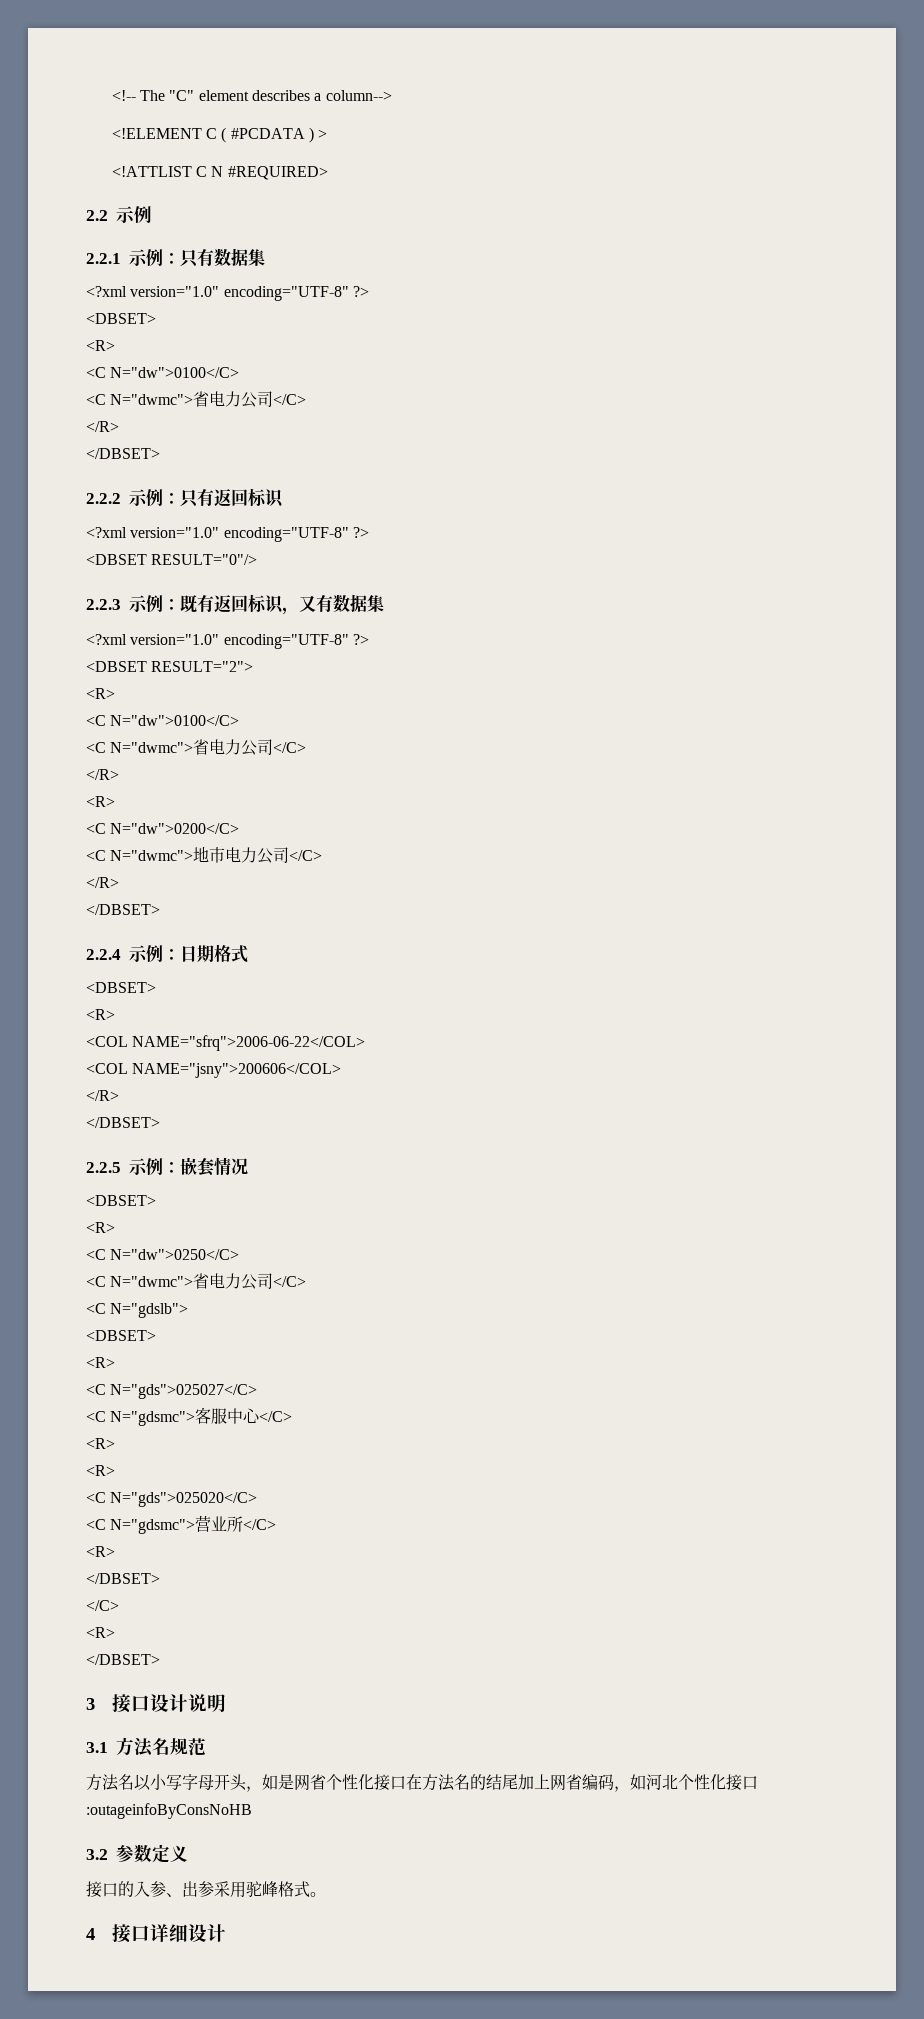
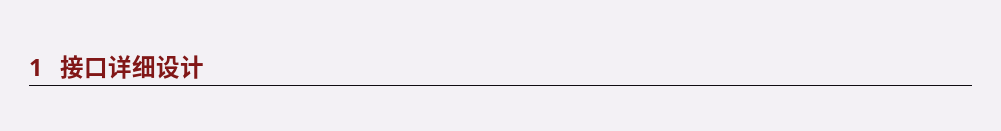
[111,90,392,101] [111,127,328,143] [111,166,328,180] [86,206,152,223] [86,248,265,267] [86,286,369,301] [86,313,156,324] [86,340,115,351] [86,367,240,378] [86,391,307,408] [86,421,119,432] [86,448,160,459] [86,488,284,508] [86,527,369,542] [86,554,258,565] [86,594,384,615] [86,634,369,649] [86,661,254,672] [86,688,115,699] [86,715,240,726] [86,739,307,756] [86,769,119,780] [86,796,115,807] [86,823,240,834] [86,846,323,864] [86,877,119,888] [86,904,160,915] [86,944,248,963] [86,982,156,993] [86,1009,115,1020] [86,1035,366,1051] [86,1063,342,1078] [86,1090,119,1101] [86,1117,160,1128] [86,1157,248,1176] [86,1195,156,1206] [86,1222,115,1233] [86,1249,240,1260] [86,1273,307,1290] [86,1303,189,1318] [86,1330,156,1341] [86,1357,115,1368] [86,1384,258,1399] [86,1407,293,1426] [86,1438,115,1449] [86,1465,115,1476] [86,1492,258,1507] [86,1515,277,1534] [86,1546,115,1557] [86,1573,160,1584] [86,1600,119,1611] [86,1627,115,1638] [86,1654,160,1665] [86,1694,226,1713] [86,1737,206,1757] [86,1774,758,1792] [86,1803,252,1819] [86,1844,188,1863] [86,1881,326,1898] [86,1928,95,1940] <!-- The "C" element describes a column--> // <!ELEMENT C ( #PCDATA ) > // <!ATTLIST C N #REQUIRED> // 2.2示例 // 2.2.1示例：只有数据集 // <?xml version="1.0" encoding="UTF-8" ?> // <DBSET> // <R> // <C N="dw">0100</C> // <C N="dwmc">省电力公司</C> // </R> // </DBSET> // 2.2.2示例：只有返回标识 // <?xml version="1.0" encoding="UTF-8" ?> // <DBSET RESULT="0"/> // 2.2.3示例：既有返回标识，又有数据集 // <?xml version="1.0" encoding="UTF-8" ?> // <DBSET RESULT="2"> // <R> // <C N="dw">0100</C> // <C N="dwmc">省电力公司</C> // </R> // <R> // <C N="dw">0200</C> // <C N="dwmc">地市电力公司</C> // </R> // </DBSET> // 2.2.4示例：日期格式 // <DBSET> // <R> // <COL NAME="sfrq">2006-06-22</COL> // <COL NAME="jsny">200606</COL> // </R> // </DBSET> // 2.2.5示例：嵌套情况 // <DBSET> // <R> // <C N="dw">0250</C> // <C N="dwmc">省电力公司</C> // <C N="gdslb"> // <DBSET> // <R> // <C N="gds">025027</C> // <C N="gdsmc">客服中心</C> // <R> // <R> // <C N="gds">025020</C> // <C N="gdsmc">营业所</C> // <R> // </DBSET> // </C> // <R> // </DBSET> // 3接口设计说明 // 3.1方法名规范 // 方法名以小写字母开头，如是网省个性化接口在方法名的结尾加上网省编码，如河北个性化接口:outageinfoByConsNoHB // 3.2参数定义 // 接口的入参、出参采用驼峰格式。 // 4 -> [29,59,42,76] 1

